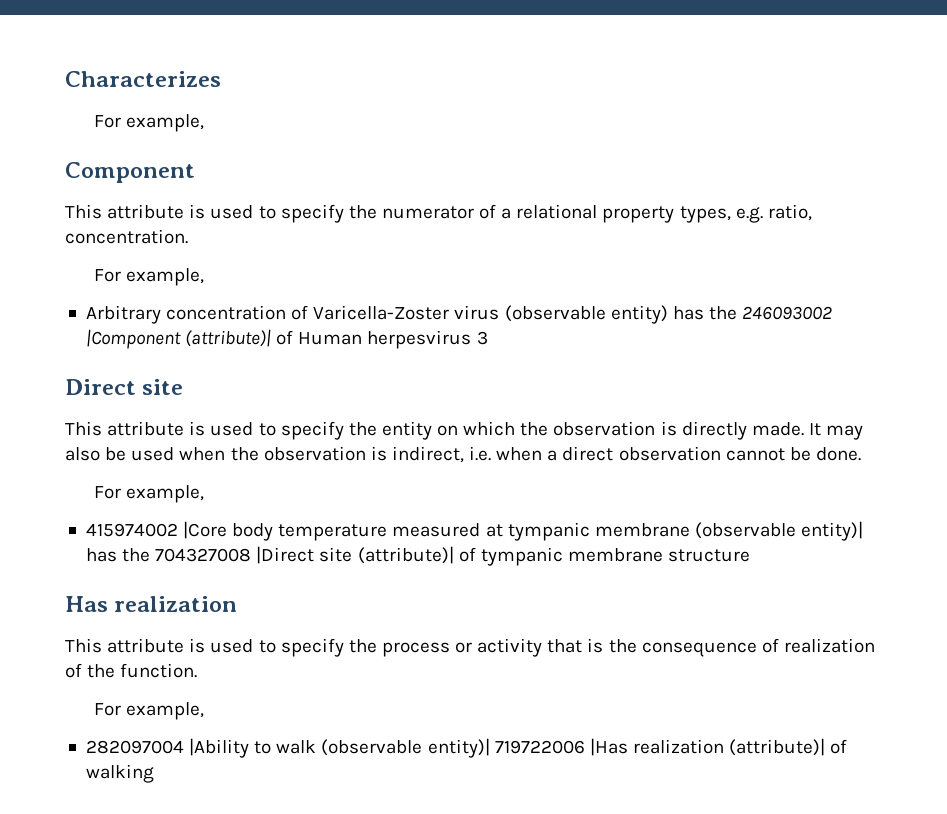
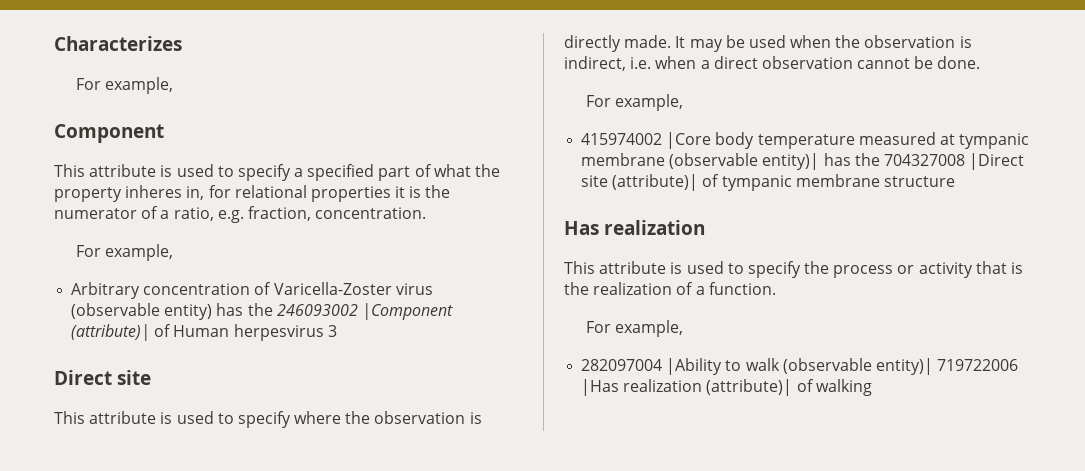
[348,204,812,223] the numerator of a relational property types, e.g. ratio, -> [294,164,501,181] [54,185,451,202] [54,206,311,223] a specified part of what the property inheres in, for relational properties it is the numerator of a ratio, e.g. fraction,
[348,421,516,440] the entity on which -> [294,411,342,424] where
[65,447,100,461] also -> (723, 45) none
[641,638,779,657] consequence of -> (589, 288) none
[87,664,116,678] the -> [695,286,705,295] a

